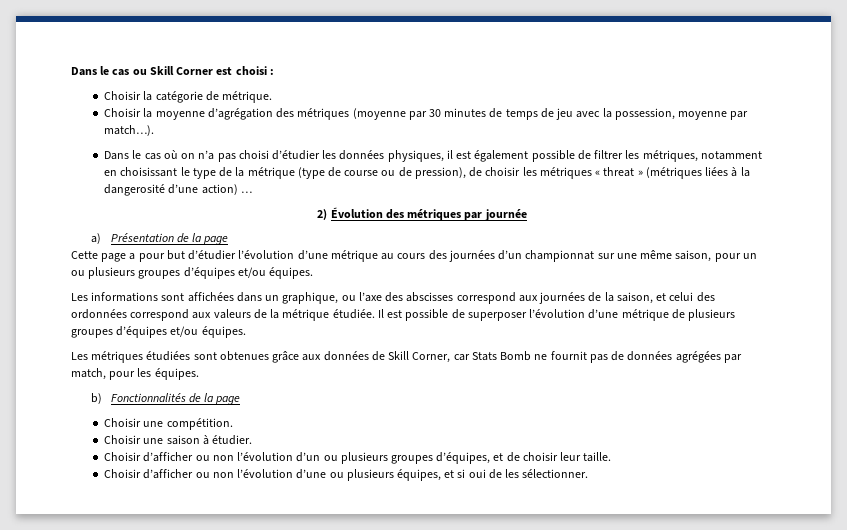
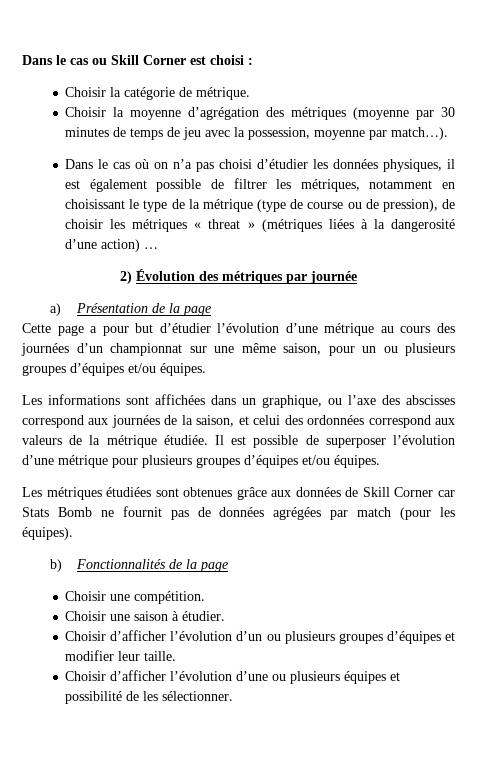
[671,309,685,319] de -> [112,458,138,468] pour
[412,352,451,363] Corner, -> [394,487,434,497] Corner
[71,368,199,380] match, pour les équipes. -> [357,507,456,520] [22,527,73,540] match (pour les équipes).
[195,455,234,461] ou non -> (167, 635) none
[436,452,558,464] d’équipes, et de choisir -> [386,631,455,644] [65,650,115,661] d’équipes et modifier
[195,472,234,478] ou non -> (167, 675) none
[396,469,486,481] équipes, et si oui -> [344,671,401,684] [65,691,123,704] équipes et possibilité

